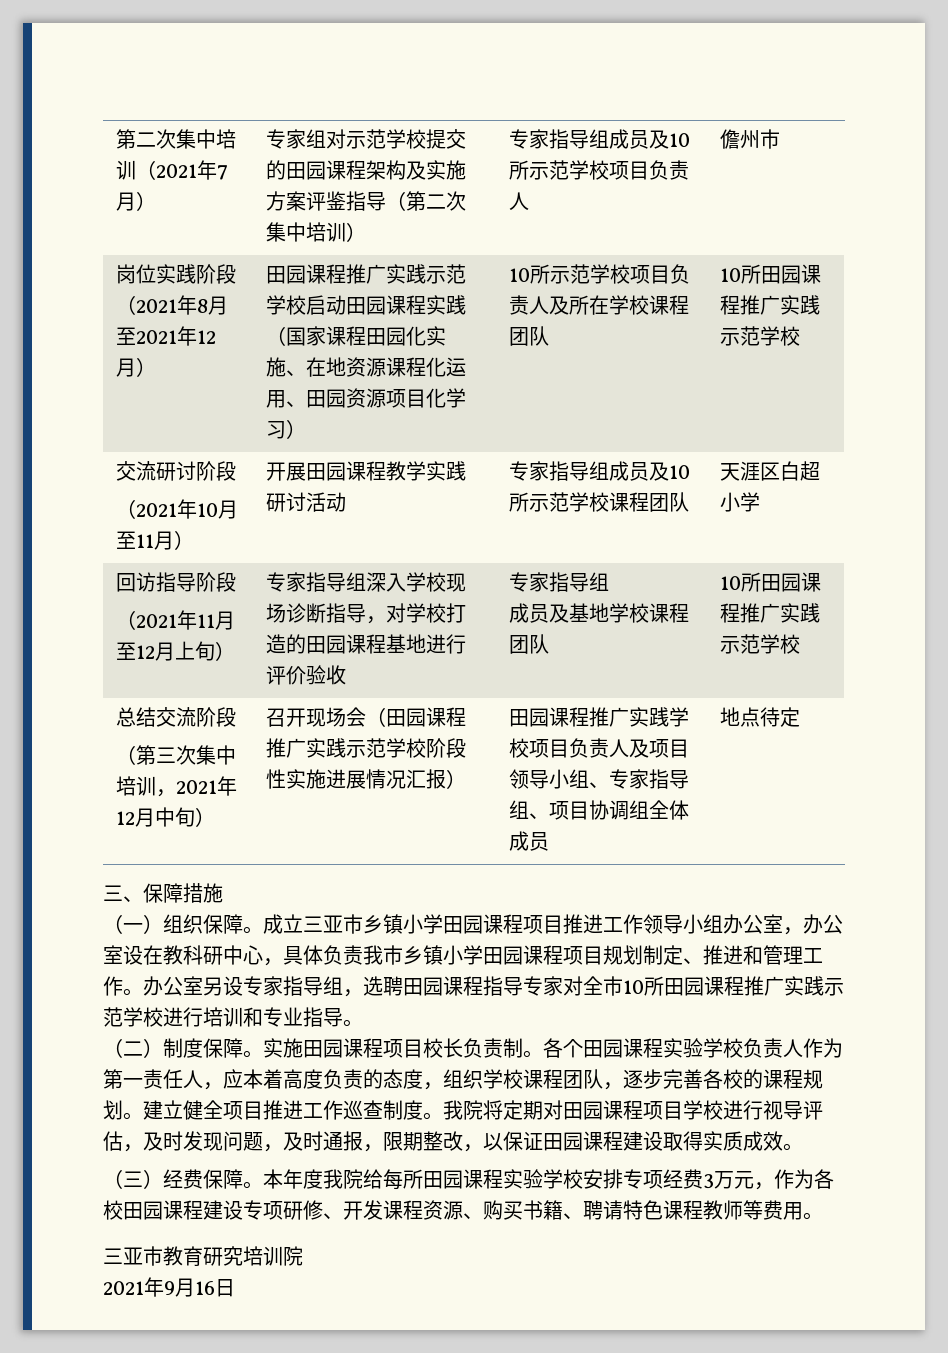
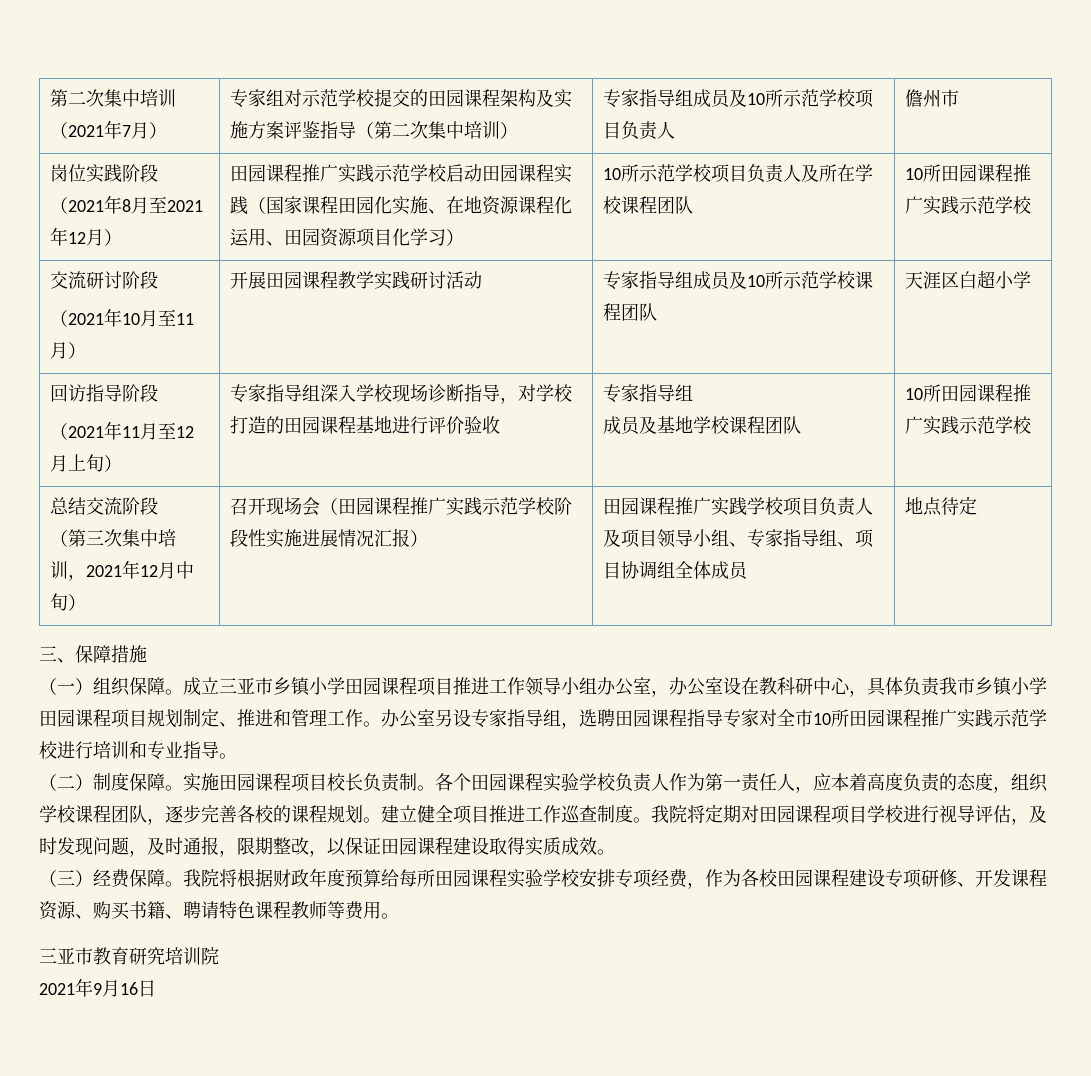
[263,1169,363,1189] 本年度我院 -> [183,868,381,888] 我院将根据财政年度预算
[703,1171,754,1189] 3万元 -> (688, 878) none

